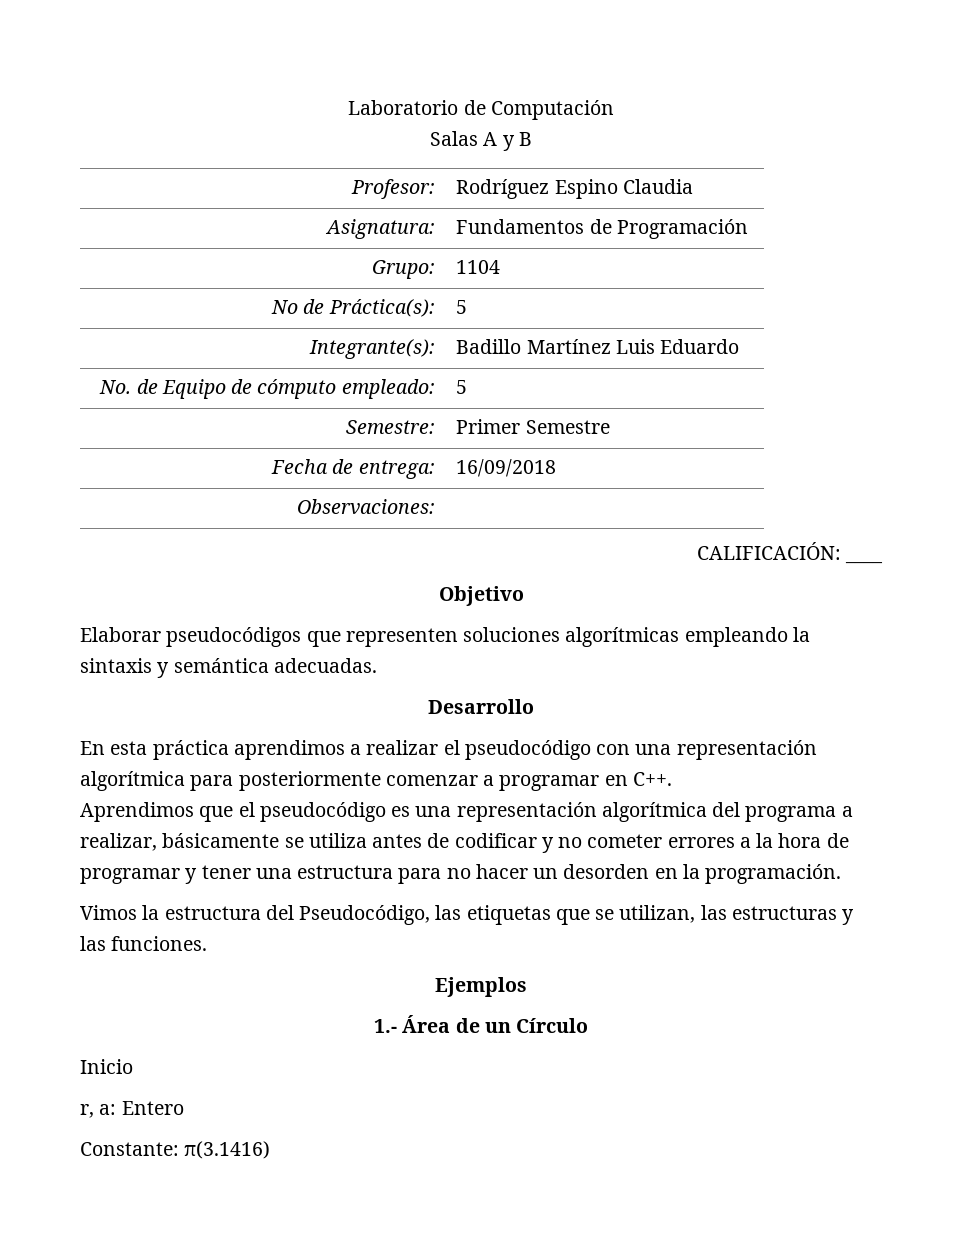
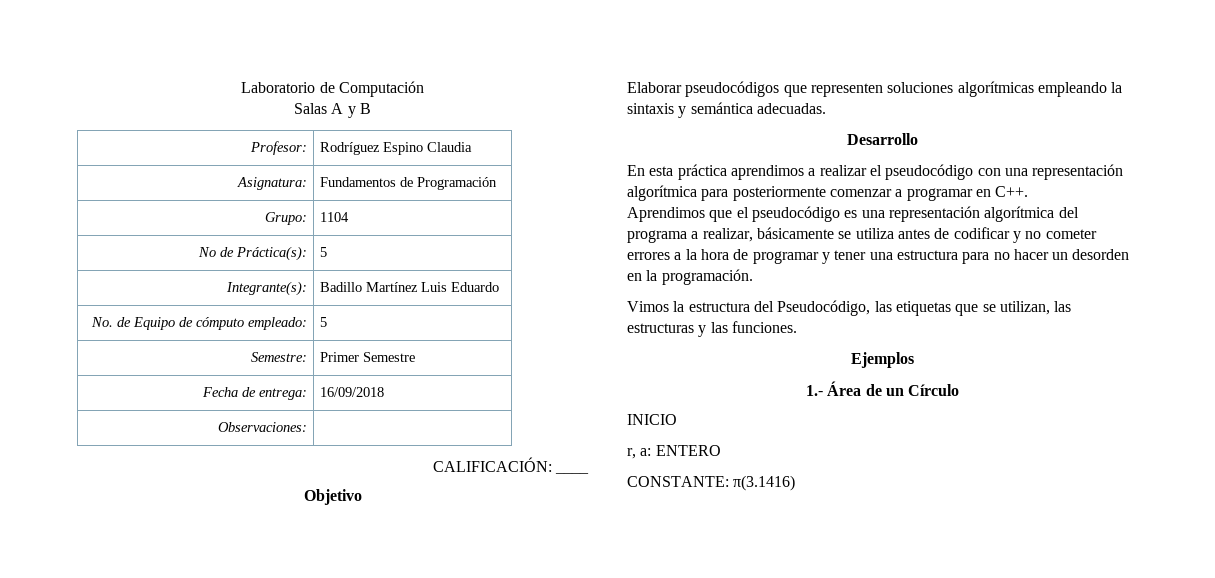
[80,1059,133,1074] Inicio -> [627,414,677,425] INICIO
[121,1101,184,1115] [80,1142,179,1156] Entero // Constante: -> [655,445,721,456] [627,476,729,487] ENTERO // CONSTANTE:

